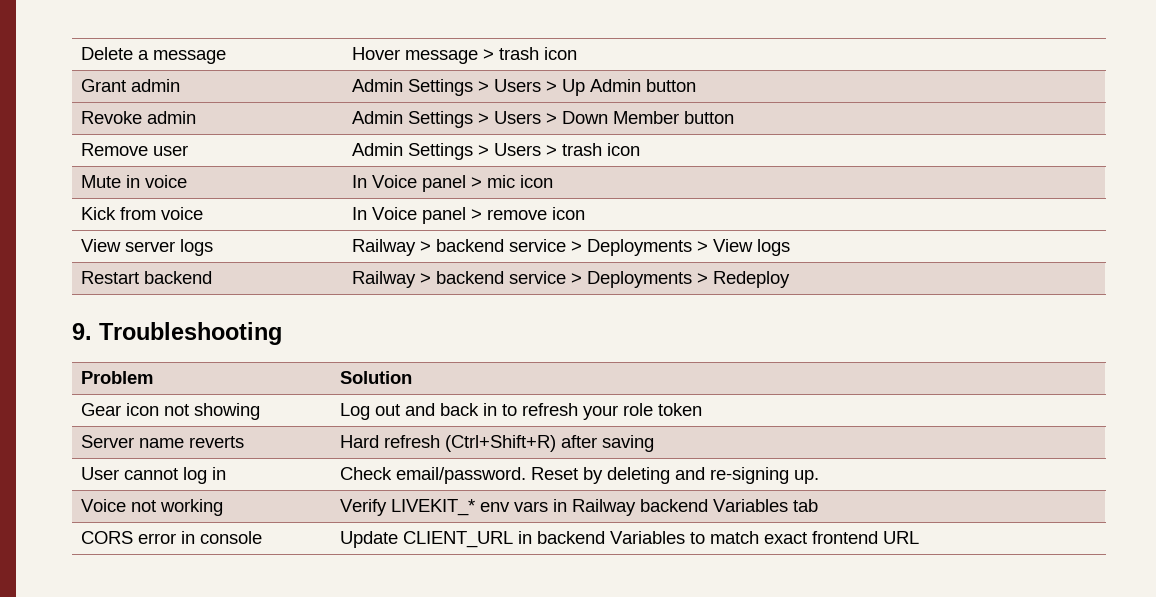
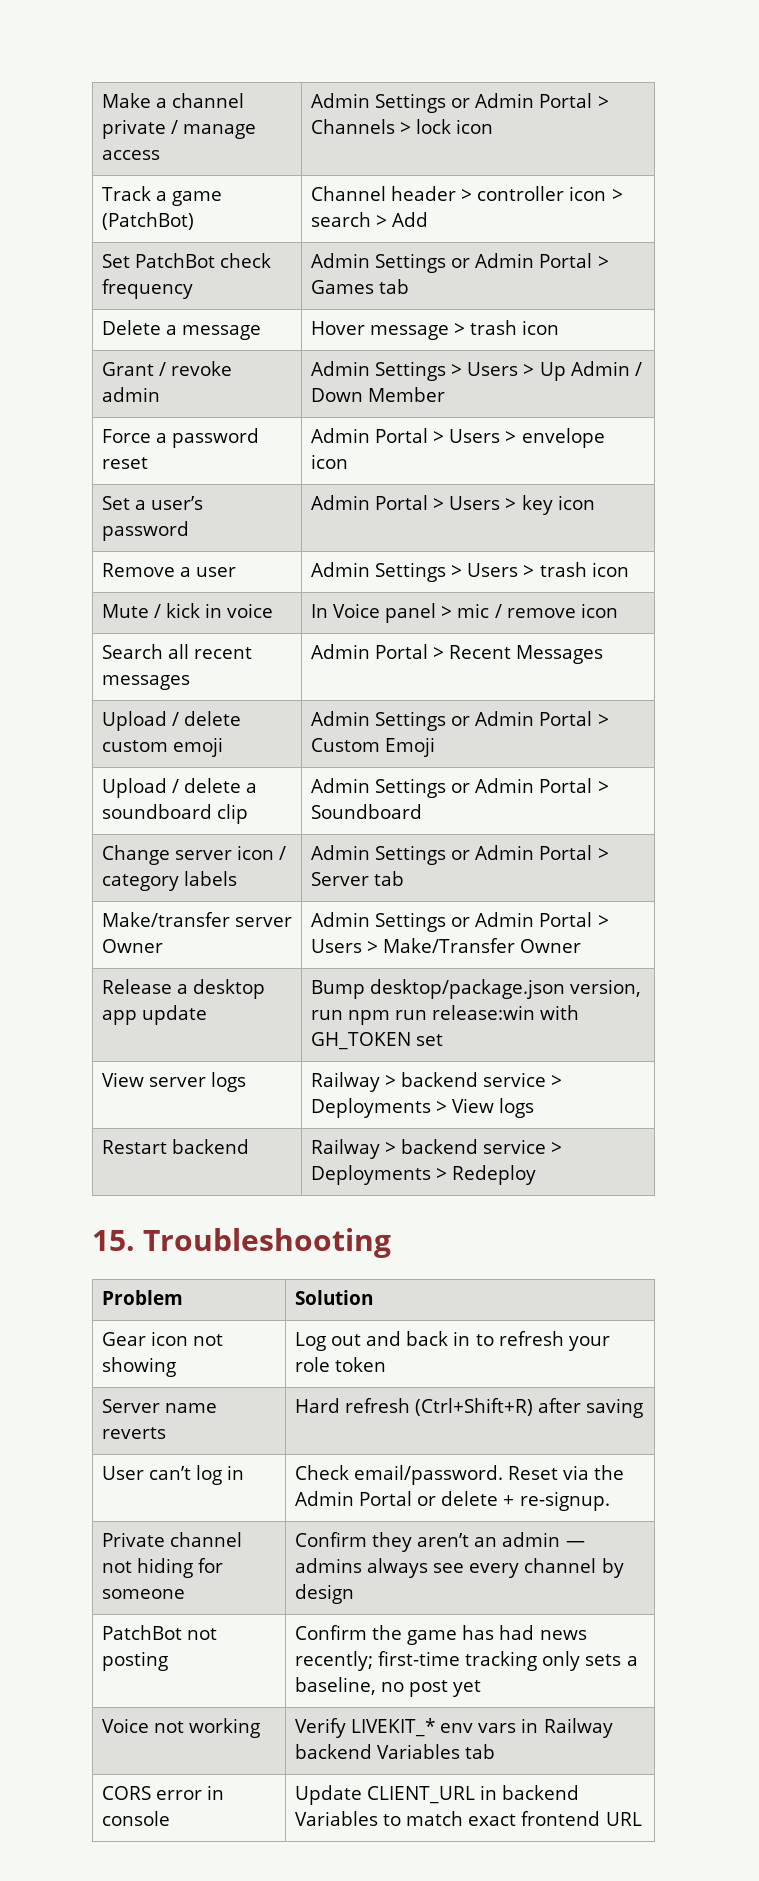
(81, 53) none -> [101,93,245,108] [101,119,257,139] [101,150,160,160] [310,93,609,113] [310,119,494,134] [101,186,223,206] [101,212,194,230] [310,186,623,201] [310,212,429,227] [101,253,272,268] [101,279,193,299] [310,253,609,273] [310,279,410,294] Make a channel private / manage access | Admin Settings or Admin Portal > Channels > lock icon // Track a game (PatchBot) | Channel header > controller icon > search > Add // Set PatchBot check frequency | Admin Settings or Admin Portal > Games tab //
(127, 85) none -> [159,361,233,376] / revoke
[646,79,697,92] [81,111,197,124] [352,111,735,128] button // Revoke admin | Admin Settings > Users > Down Member button -> [634,362,642,376] [310,387,446,402] [101,428,260,448] [101,457,148,469] [310,428,605,448] [310,454,348,469] [101,496,204,510] [101,521,189,541] [310,495,595,515] / Down Member // Force a password reset | Admin Portal > Users > envelope icon // Set a user’s password | Admin Portal > Users > key icon
(149, 149) none -> [180,567,192,577] a
(122, 181) none -> [154,603,201,618] / kick
[520,175,554,188] [81,207,204,220] [352,207,586,224] icon // Kick from voice | In Voice panel > remove icon -> [494,603,618,618] [101,644,253,659] [101,675,190,690] [310,644,604,664] [101,711,242,731] [101,737,224,757] [310,711,609,731] [310,737,436,757] [101,778,258,798] [101,804,249,824] [310,778,609,798] [310,804,422,819] [101,845,287,865] [101,871,238,891] [310,845,609,865] [310,871,405,886] [101,912,293,927] [101,939,163,953] [310,912,609,932] [310,938,582,953] [101,979,266,999] [101,1005,208,1025] [310,979,642,999] [310,1005,580,1025] [310,1032,444,1050] / remove icon // Search all recent messages | Admin Portal > Recent Messages // Upload / delete custom emoji | Admin Settings or Admin Portal > Custom Emoji // Upload / delete a soundboard clip | Admin Settings or Admin Portal > Soundboard // Change server icon / category labels | Admin Settings or Admin Portal > Server tab // Make/transfer server Owner | Admin Settings or Admin Portal > Users > Make/Transfer Owner // Release a desktop app update | Bump desktop/package.json version, run npm run release:win with GH_TOKEN set
[72,323,92,340] 9. -> [92,1230,135,1251] 15.
[124,468,179,480] cannot -> [149,1466,192,1480] can’t
[583,467,820,484] by deleting and re-signing up. -> [563,1465,625,1480] [294,1491,610,1511] [101,1532,243,1547] [101,1558,224,1578] [101,1589,185,1599] [294,1532,585,1552] [294,1558,624,1578] [294,1584,354,1604] [101,1625,218,1640] [101,1651,168,1671] [294,1625,587,1645] [294,1651,638,1671] [294,1677,482,1697] via the Admin Portal or delete + re-signup. // Private channel not hiding for someone | Confirm they aren’t an admin — admins always see every channel by design // PatchBot not posting | Confirm the game has had news recently; first-time tracking only sets a baseline, no post yet

